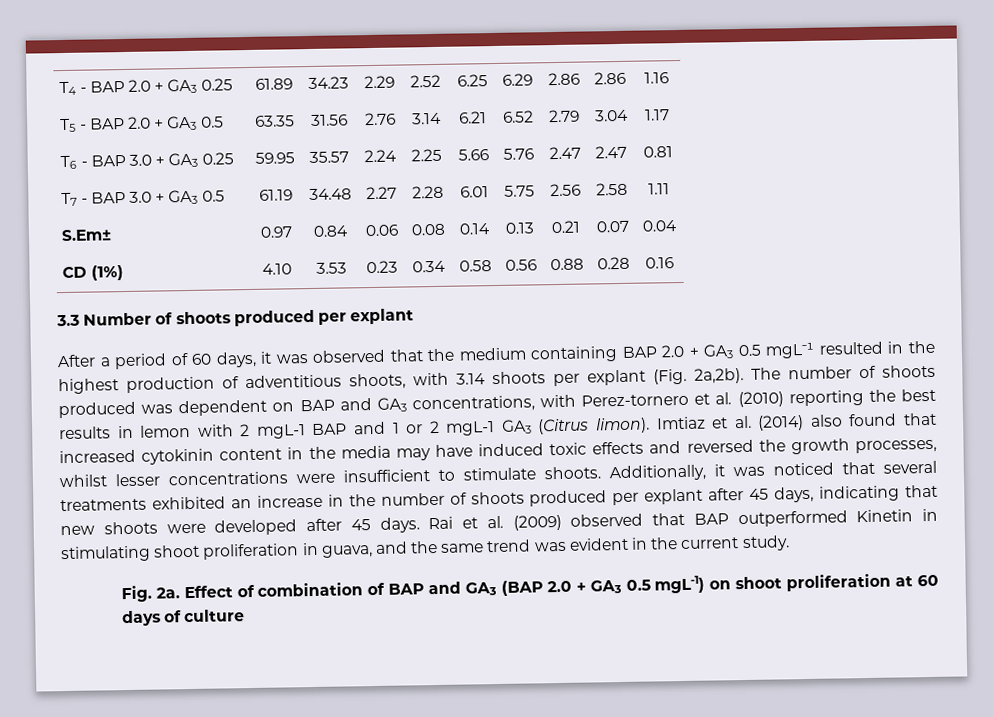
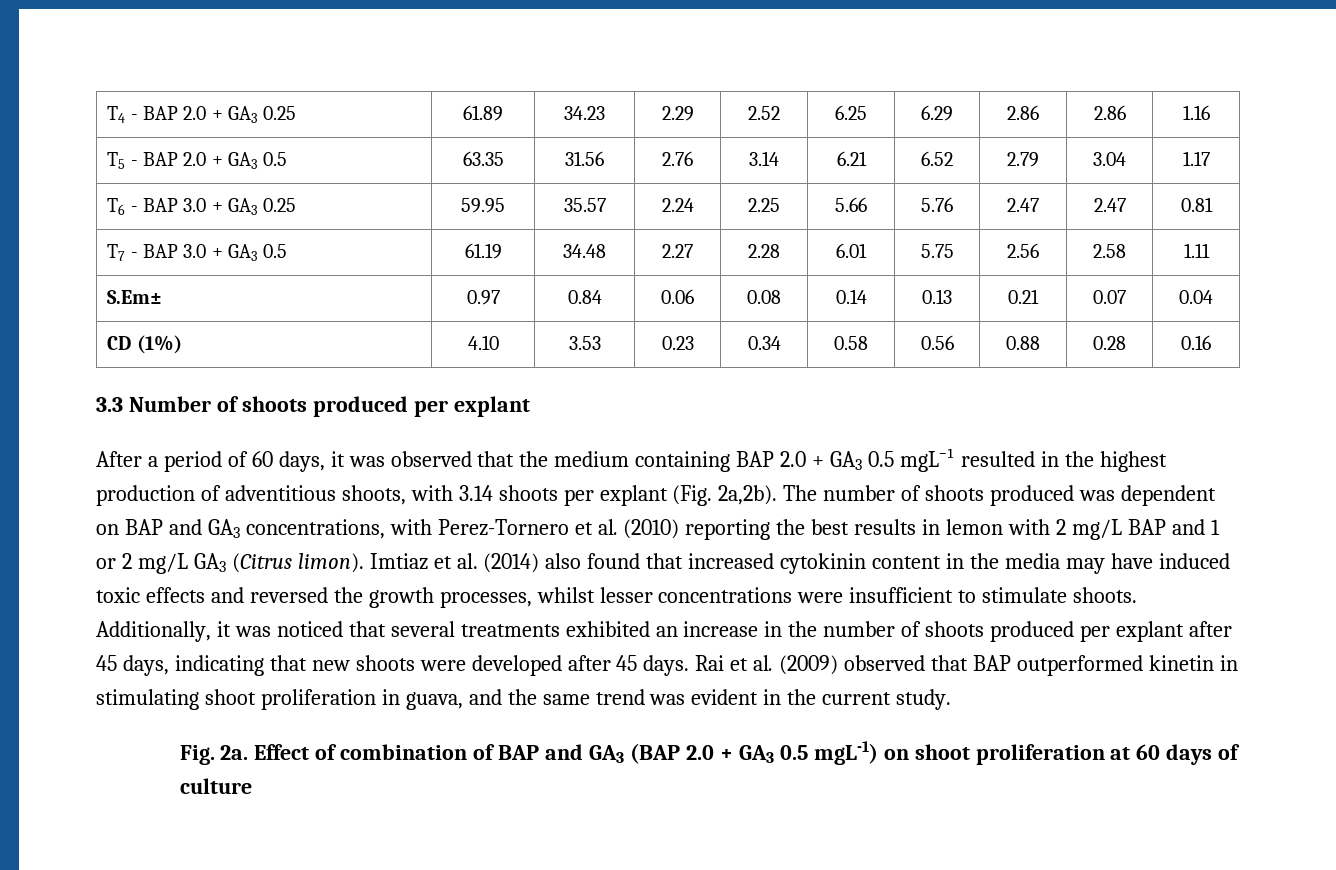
[581,393,690,407] Perez-tornero -> [437,519,569,536] Perez-Tornero
[256,424,306,439] mgL-1 -> [1071,519,1122,540] mg/L
[446,421,496,436] mgL-1 -> [137,553,188,574] mg/L
[856,509,914,523] Kinetin -> [1148,655,1214,671] kinetin

